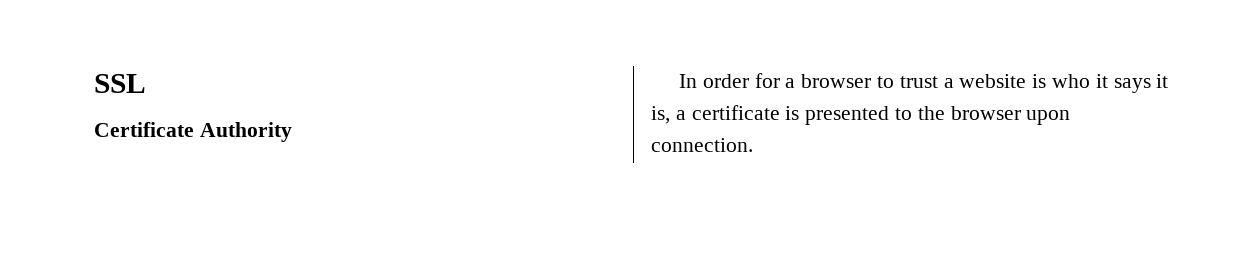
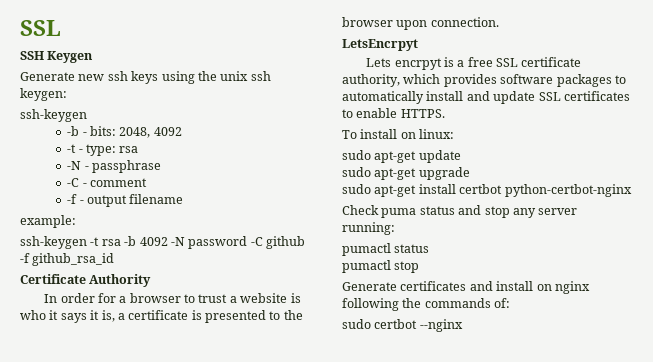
[94,74,146,93] SSL -> [20,20,61,36] [20,51,94,63] [20,71,271,84] [20,88,67,101] [20,109,87,122] [67,126,182,138] [67,144,139,156] [67,160,162,173] [67,178,148,187] [67,194,184,207] [20,215,76,228] [20,236,305,249] [20,253,115,266] SSL // SSH Keygen // Generate new ssh keys using the unix ssh keygen: // ssh-keygen // -b - bits: 2048, 4092 // -t - type: rsa // -N - passphrase // -C - comment // -f - output filename // example: // ssh-keygen -t rsa -b 4092 -N password -C github -f github_rsa_id
(753, 145) none -> [342,39,418,51] [366,57,582,70] [342,74,626,87] [342,91,630,104] [342,108,445,118] [342,129,455,139] [342,150,461,163] [342,167,470,180] [342,184,632,197] [342,205,578,218] [342,222,395,235] [342,243,430,256] [342,260,420,273] [342,281,590,294] [342,298,511,311] [342,319,463,332] // LetsEncrpyt // Lets encrpyt is a free SSL certificate authority, which provides software packages to automatically install and update SSL certificates to enable HTTPS. // To install on linux: // sudo apt-get update // sudo apt-get upgrade // sudo apt-get install certbot python-certbot-nginx // Check puma status and stop any server running: // pumactl status // pumactl stop // Generate certificates and install on nginx following the commands of: // sudo certbot --nginx

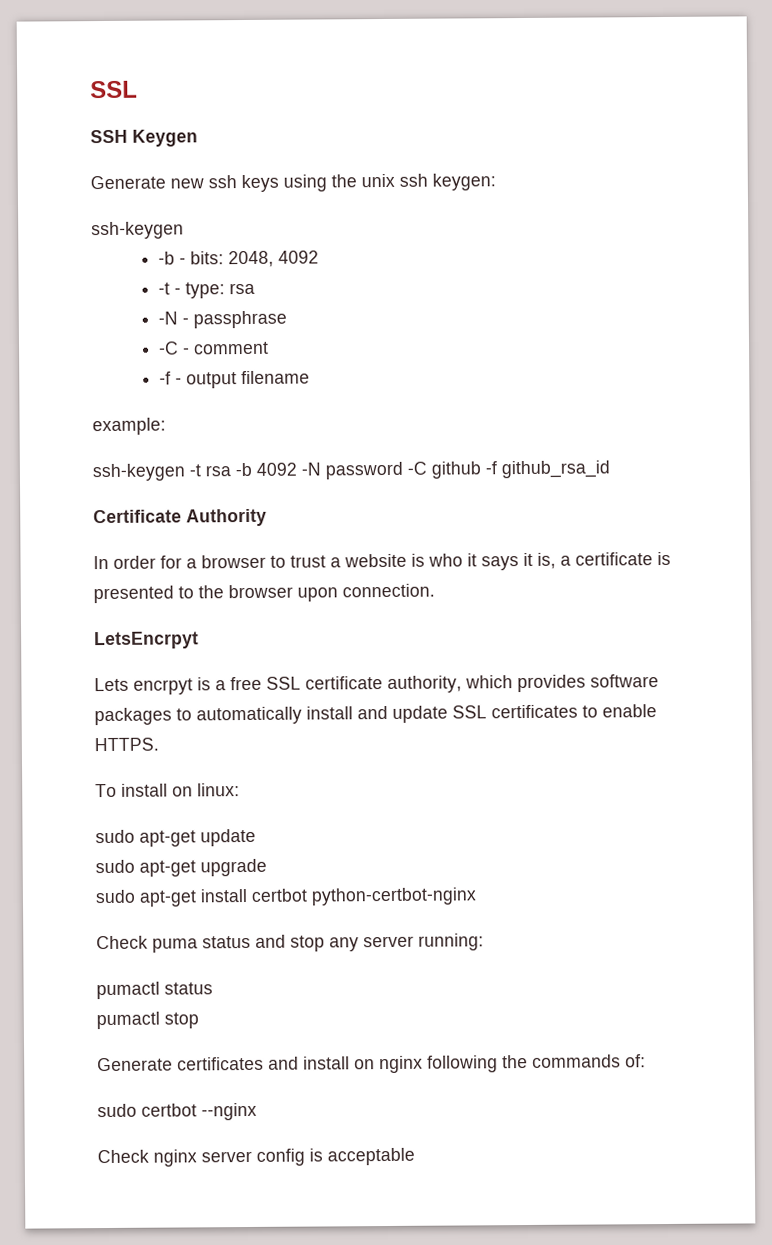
(463, 325) none -> [97,1147,415,1167] // Check nginx server config is acceptable

